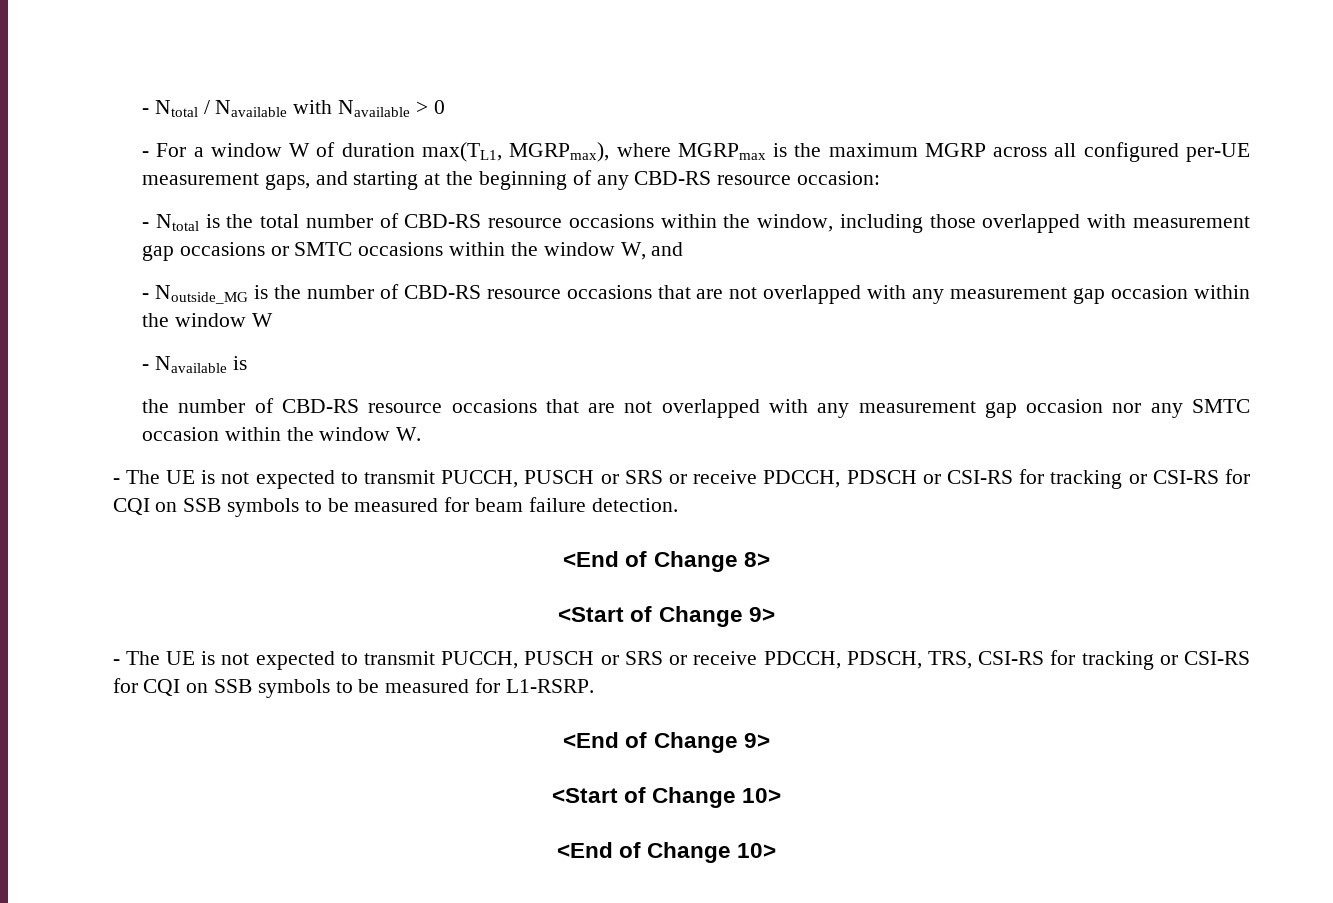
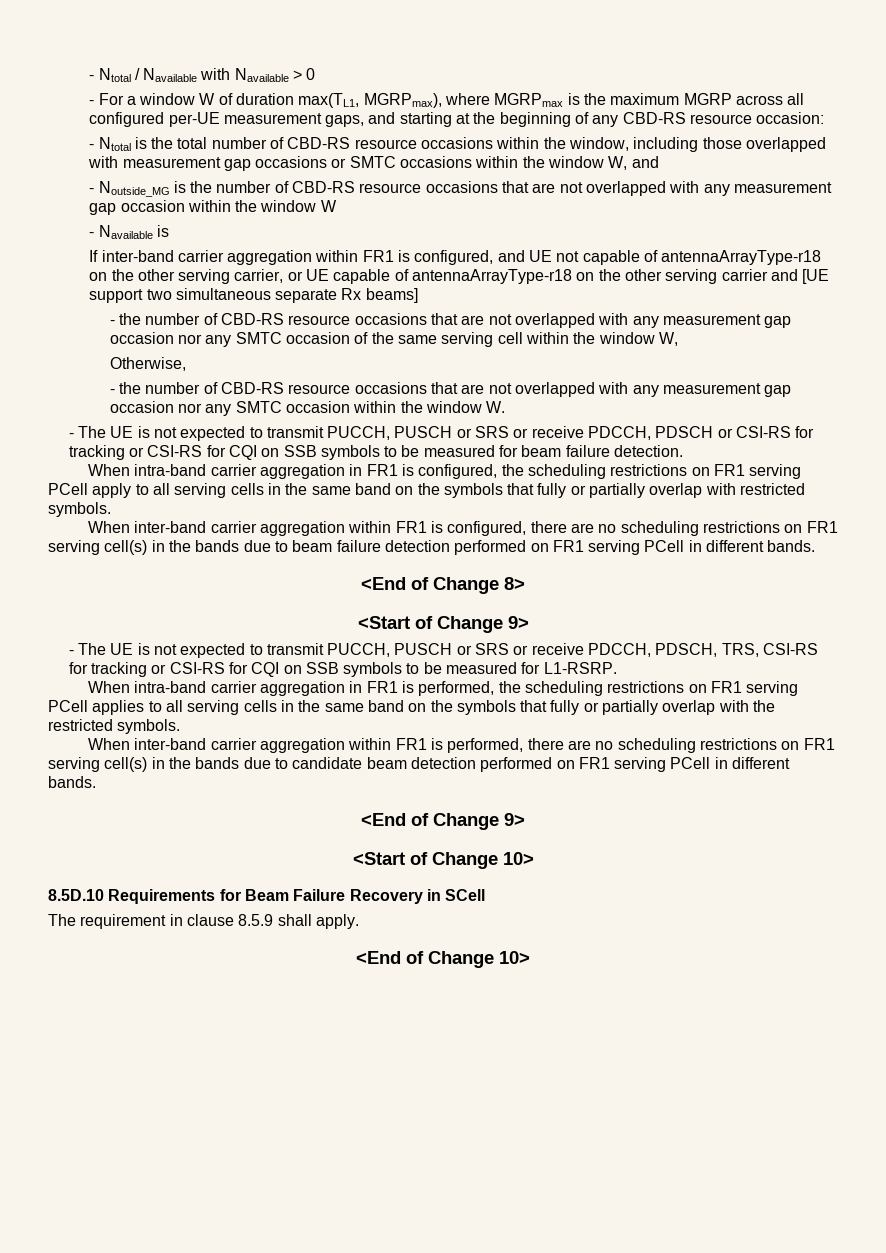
(247, 363) none -> [89,250,822,265] [89,269,830,284] [89,288,418,303] [109,313,792,328] [109,332,678,347] [109,357,186,371] [109,389,115,394] If inter-band carrier aggregation within FR1 is configured, and UE not capable of antennaArrayType-r18 on the other serving carrier, or UE capable of antennaArrayType-r18 on the other serving carrier and [UE support two simultaneous separate Rx beams] // - the number of CBD-RS resource occasions that are not overlapped with any measurement gap occasion nor any SMTC occasion of the same serving cell within the window W, // Otherwise, // -
(678, 505) none -> [88,464,802,479] [48,483,806,498] [48,502,111,517] [88,521,838,536] [48,540,816,555] // When intra-band carrier aggregation in FR1 is configured, the scheduling restrictions on FR1 serving PCell apply to all serving cells in the same band on the symbols that fully or partially overlap with restricted symbols. // When inter-band carrier aggregation within FR1 is configured, there are no scheduling restrictions on FR1 serving cell(s) in the bands due to beam failure detection performed on FR1 serving PCell in different bands.
(594, 686) none -> [88,681,799,696] [48,700,776,715] [48,719,181,734] [88,738,835,753] [48,757,791,772] [48,776,96,788] // When intra-band carrier aggregation in FR1 is performed, the scheduling restrictions on FR1 serving PCell applies to all serving cells in the same band on the symbols that fully or partially overlap with the restricted symbols. // When inter-band carrier aggregation within FR1 is performed, there are no scheduling restrictions on FR1 serving cell(s) in the bands due to candidate beam detection performed on FR1 serving PCell in different bands.
(782, 795) none -> [48,889,486,904] [48,914,359,929] // 8.5D.10 Requirements for Beam Failure Recovery in SCell // The requirement in clause 8.5.9 shall apply.

